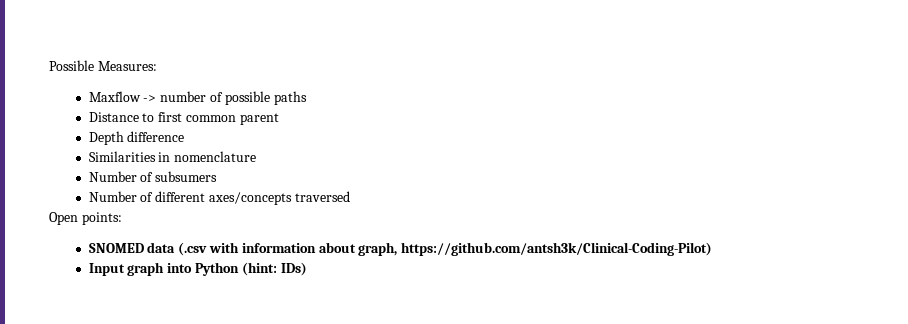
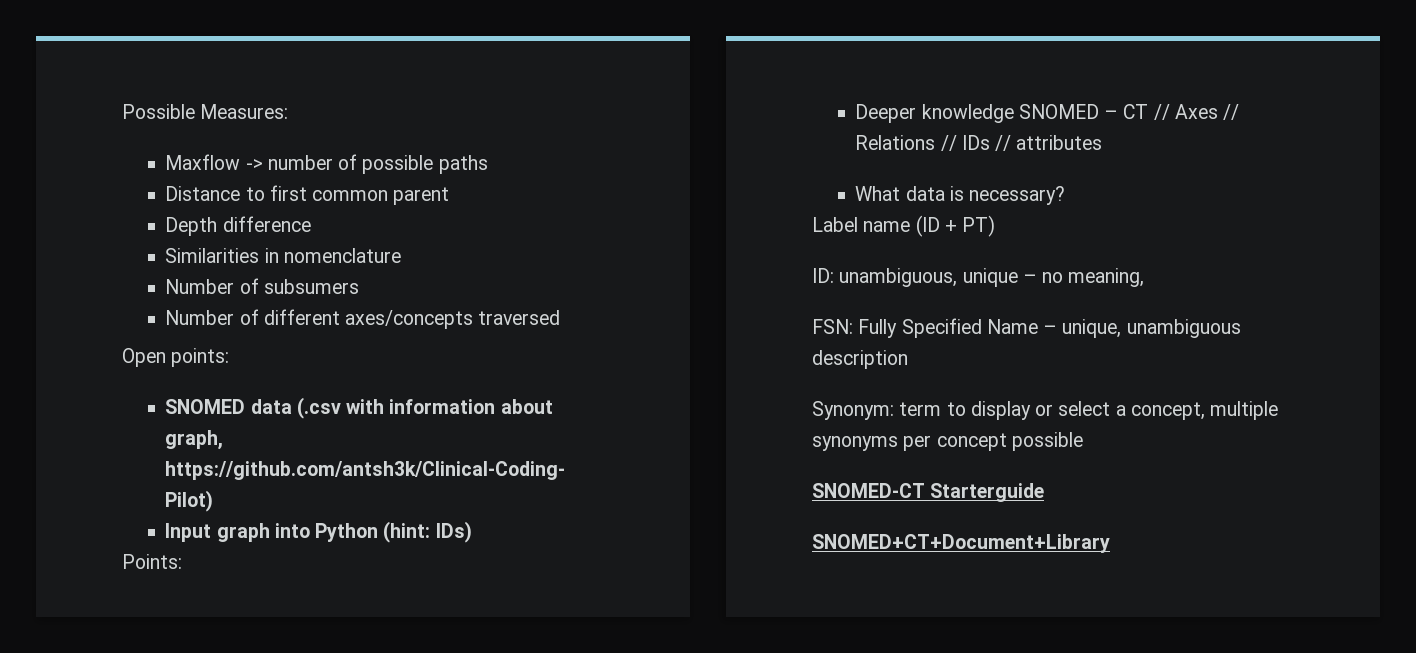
(307, 269) none -> [122,554,182,569] [855,104,1240,123] [855,135,1103,151] [855,186,1066,205] [812,215,996,237] [812,268,1145,287] [812,318,1241,338] [812,350,908,369] [812,401,1279,420] [812,432,1083,451] [812,483,1045,502] [812,534,1110,553] // Points: // Deeper knowledge SNOMED – CT // Axes // Relations // IDs // attributes // What data is necessary? // Label name (ID + PT) // ID: unambiguous, unique – no meaning, // FSN: Fully Specified Name – unique, unambiguous description // Synonym: term to display or select a concept, multiple synonyms per concept possible // SNOMED-CT Starterguide // SNOMED+CT+Document+Library

